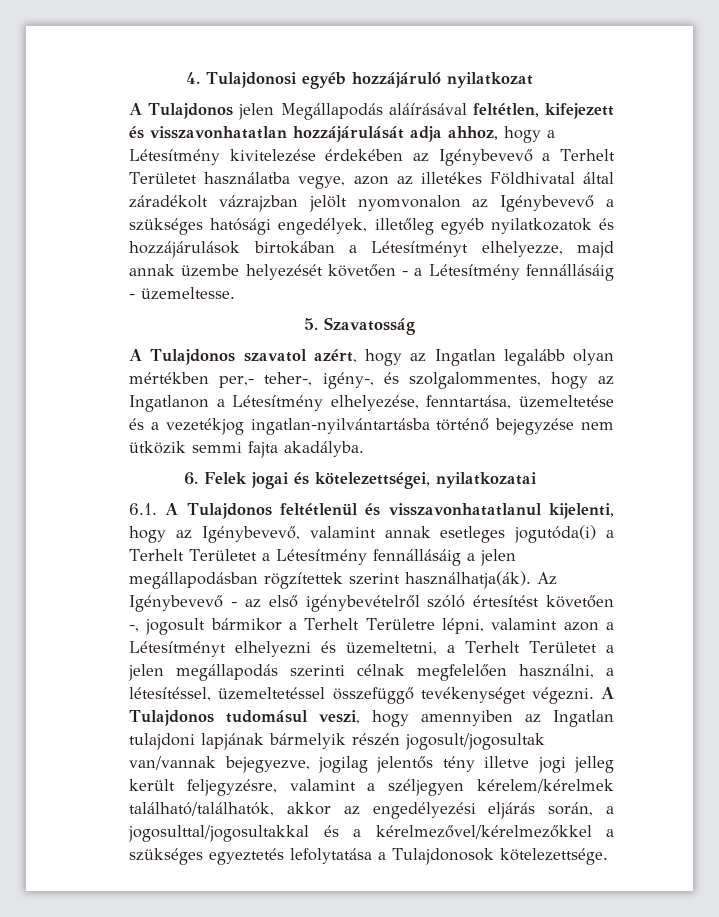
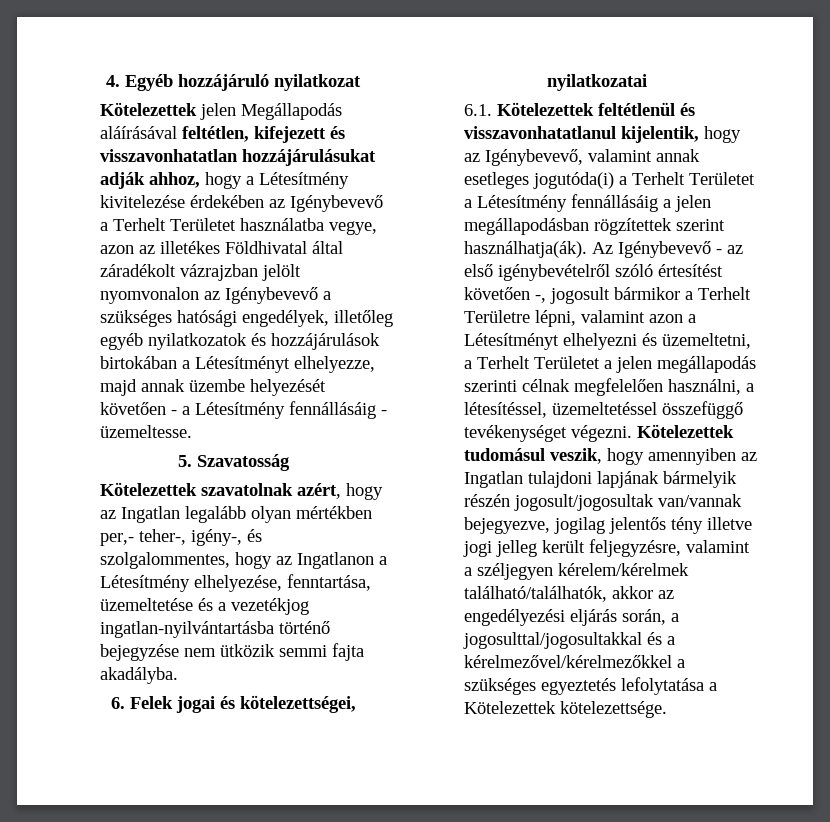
[206,72,346,89] Tulajdonosi egyéb -> [125,74,173,91] Egyéb
[129,103,234,119] A Tulajdonos -> [99,102,197,116] Kötelezettek
[293,126,443,142] hozzájárulását adja -> [241,149,376,166] [99,172,145,189] hozzájárulásukat adják
[129,349,307,365] A Tulajdonos szavatol -> [99,482,293,496] Kötelezettek szavatolnak
[165,503,272,519] A Tulajdonos -> [496,102,594,116] Kötelezettek
[549,503,614,519] kijelenti, -> [620,126,699,143] kijelentik,
[601,687,614,699] [129,710,361,726] A Tulajdonos tudomásul veszi, -> [636,424,734,438] [463,448,602,464] Kötelezettek tudomásul veszik,
[392,848,495,865] Tulajdonosok -> [463,701,556,714] Kötelezettek

